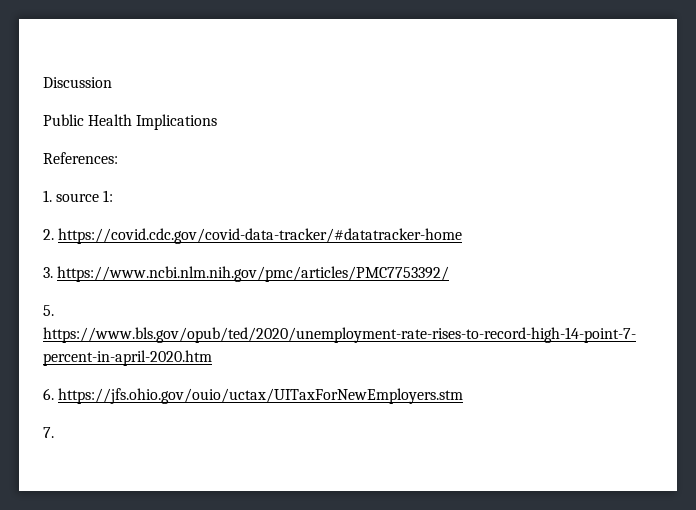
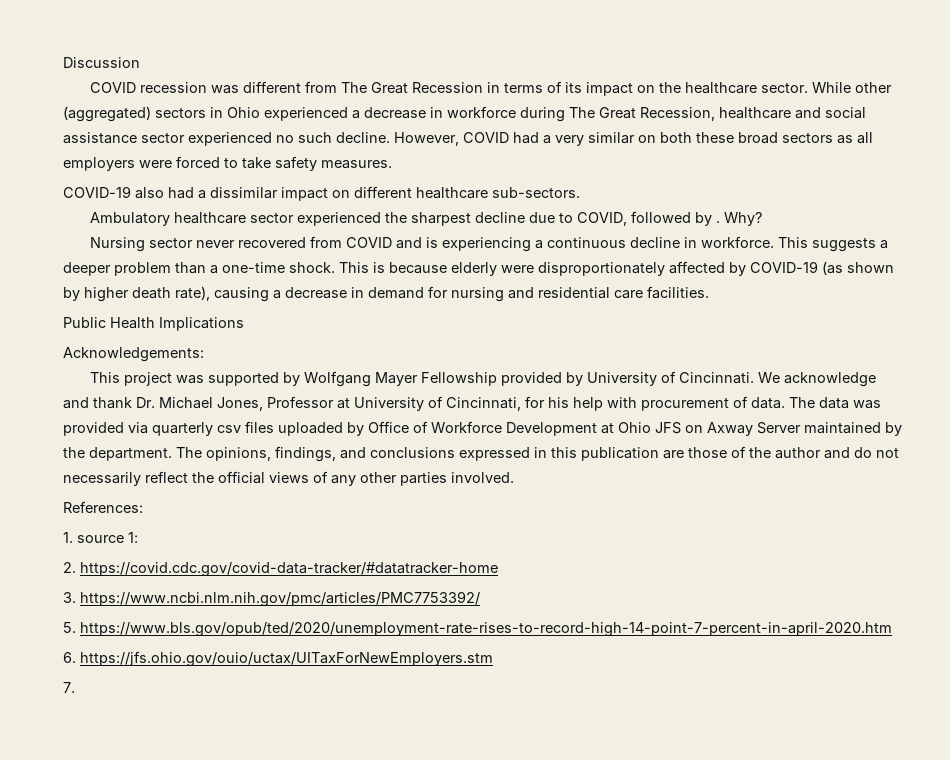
[43,114,218,130] Public Health Implications -> [89,81,892,96] [63,106,866,122] [63,132,873,146] [63,156,392,171] [63,186,580,201] [89,211,762,226] [89,236,888,252] [63,261,894,276] [63,286,709,302] [63,317,244,331] [63,347,204,362] [89,371,876,387] [63,396,881,411] [63,421,902,436] [63,446,899,462] [63,471,514,486] COVID recession was different from The Great Recession in terms of its impact on the healthcare sector. While other (aggregated) sectors in Ohio experienced a decrease in workforce during The Great Recession, healthcare and social assistance sector experienced no such decline. However, COVID had a very similar on both these broad sectors as all employers were forced to take safety measures. // COVID-19 also had a dissimilar impact on different healthcare sub-sectors. // Ambulatory healthcare sector experienced the sharpest decline due to COVID, followed by . Why? // Nursing sector never recovered from COVID and is experiencing a continuous decline in workforce. This suggests a deeper problem than a one-time shock. This is because elderly were disproportionately affected by COVID-19 (as shown by higher death rate), causing a decrease in demand for nursing and residential care facilities. // Public Health Implications // Acknowledgements: // This project was supported by Wolfgang Mayer Fellowship provided by University of Cincinnati. We acknowledge and thank Dr. Michael Jones, Professor at University of Cincinnati, for his help with procurement of data. The data was provided via quarterly csv files uploaded by Office of Workforce Development at Ohio JFS on Axway Server maintained by the department. The opinions, findings, and conclusions expressed in this publication are those of the author and do not necessarily reflect the official views of any other parties involved.

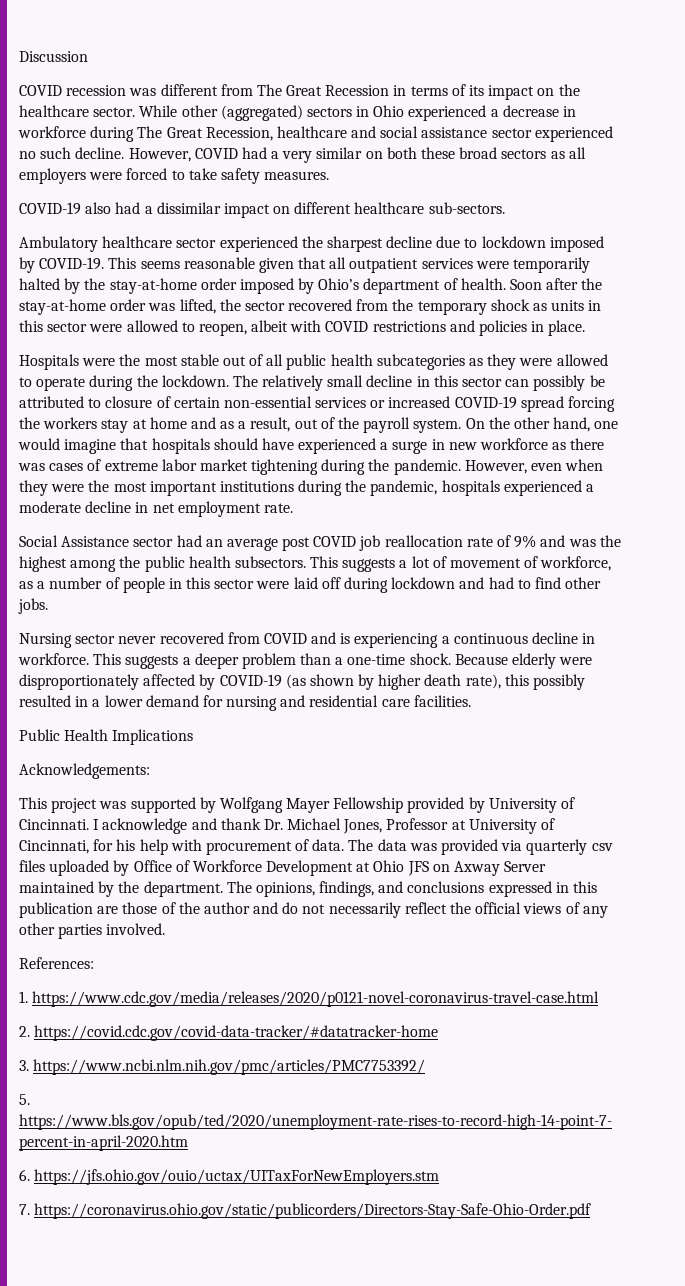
[576,211,762,226] COVID, followed by . Why? -> [481,236,604,252] [19,257,591,273] [19,278,603,294] [19,299,602,315] [19,320,586,336] [19,354,608,370] [19,375,605,391] [19,396,616,412] [19,417,619,433] [18,438,605,454] [18,459,604,475] [19,480,595,496] [19,501,293,517] [19,535,621,551] [19,556,612,572] [19,577,602,593] [18,598,48,614] lockdown imposed by COVID-19. This seems reasonable given that all outpatient services were temporarily halted by the stay-at-home order imposed by Ohio’s department of health. Soon after the stay-at-home order was lifted, the sector recovered from the temporary shock as units in this sector were allowed to reopen, albeit with COVID restrictions and policies in place. // Hospitals were the most stable out of all public health subcategories as they were allowed to operate during the lockdown. The relatively small decline in this sector can possibly be attributed to closure of certain non-essential services or increased COVID-19 spread forcing the workers stay at home and as a result, out of the payroll system. On the other hand, one would imagine that hospitals should have experienced a surge in new workforce as there was cases of extreme labor market tightening during the pandemic. However, even when they were the most important institutions during the pandemic, hospitals experienced a moderate decline in net employment rate. // Social Assistance sector had an average post COVID job reallocation rate of 9% and was the highest among the public health subsectors. This suggests a lot of movement of workforce, as a number of people in this sector were laid off during lockdown and had to find other jobs.
[339,262,447,274] This is because -> [454,654,508,665] Because
[214,287,364,302] causing a decrease in -> [504,674,586,690] [19,695,143,707] this possibly resulted in a lower
[757,372,780,383] We -> [93,819,100,830] I
[77,532,138,543] source 1: -> [32,991,600,1007] https://www.cdc.gov/media/releases/2020/p0121-novel-coronavirus-travel-case.html
(75, 687) none -> [34,1203,592,1219] https://coronavirus.ohio.gov/static/publicorders/Directors-Stay-Safe-Ohio-Order.pdf

